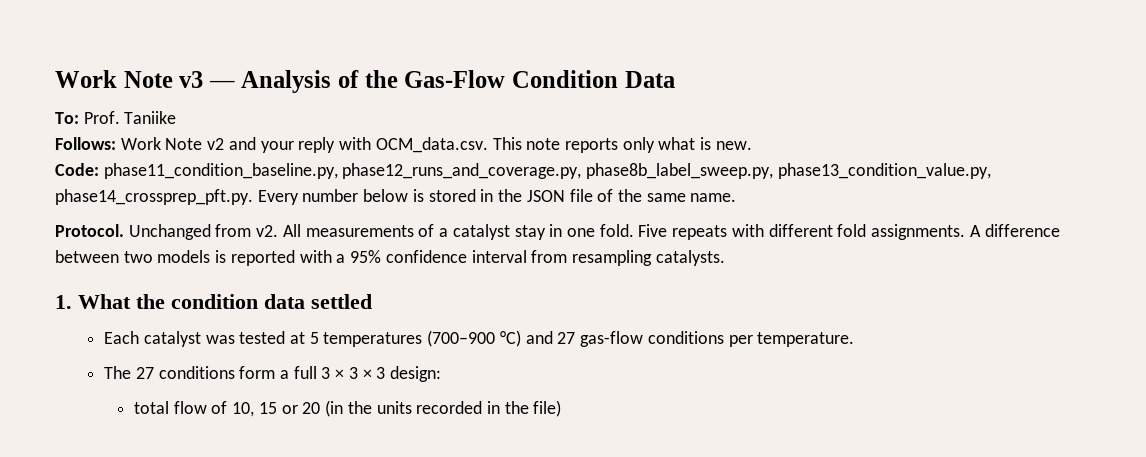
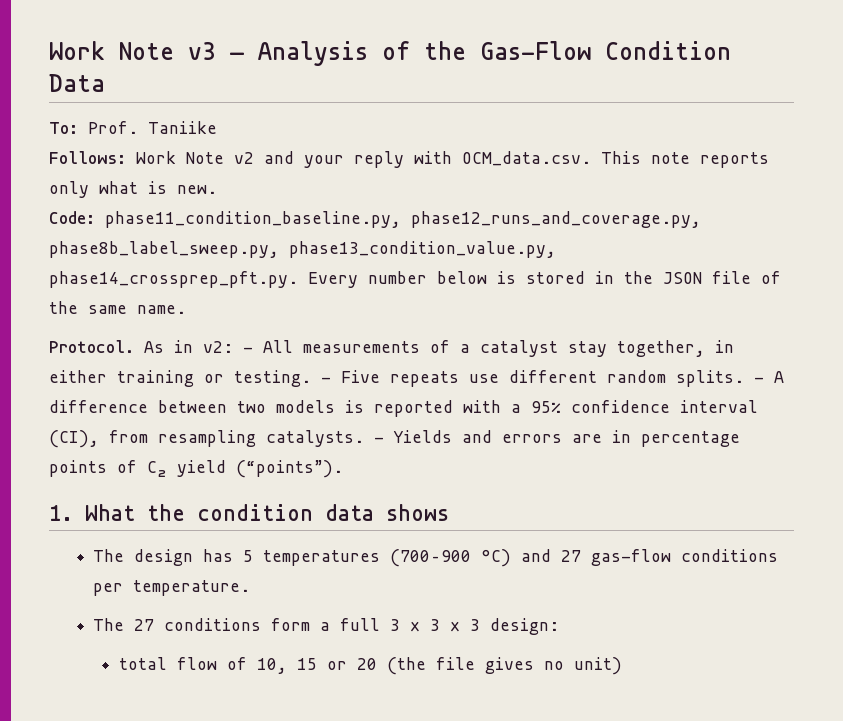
[128,224,279,240] Unchanged from v2. -> [144,340,253,353] As in v2: -
[549,224,966,240] in one fold. Five repeats with different fold assignments. -> [617,340,734,357] [49,370,764,387] together, in either training or testing. - Five repeats use different random splits. -
(527, 256) none -> [49,430,99,448] (CI),
(725, 258) none -> [374,430,740,447] [49,460,343,478] - Yields and errors are in percentage points of C₂ yield (“points”).
[311,294,372,309] [104,331,306,347] settled // Each catalyst was tested at -> [386,504,449,521] [93,549,234,566] shows // The design has
[325,400,562,417] (in the units recorded in the file) -> [386,657,622,675] (the file gives no unit)

